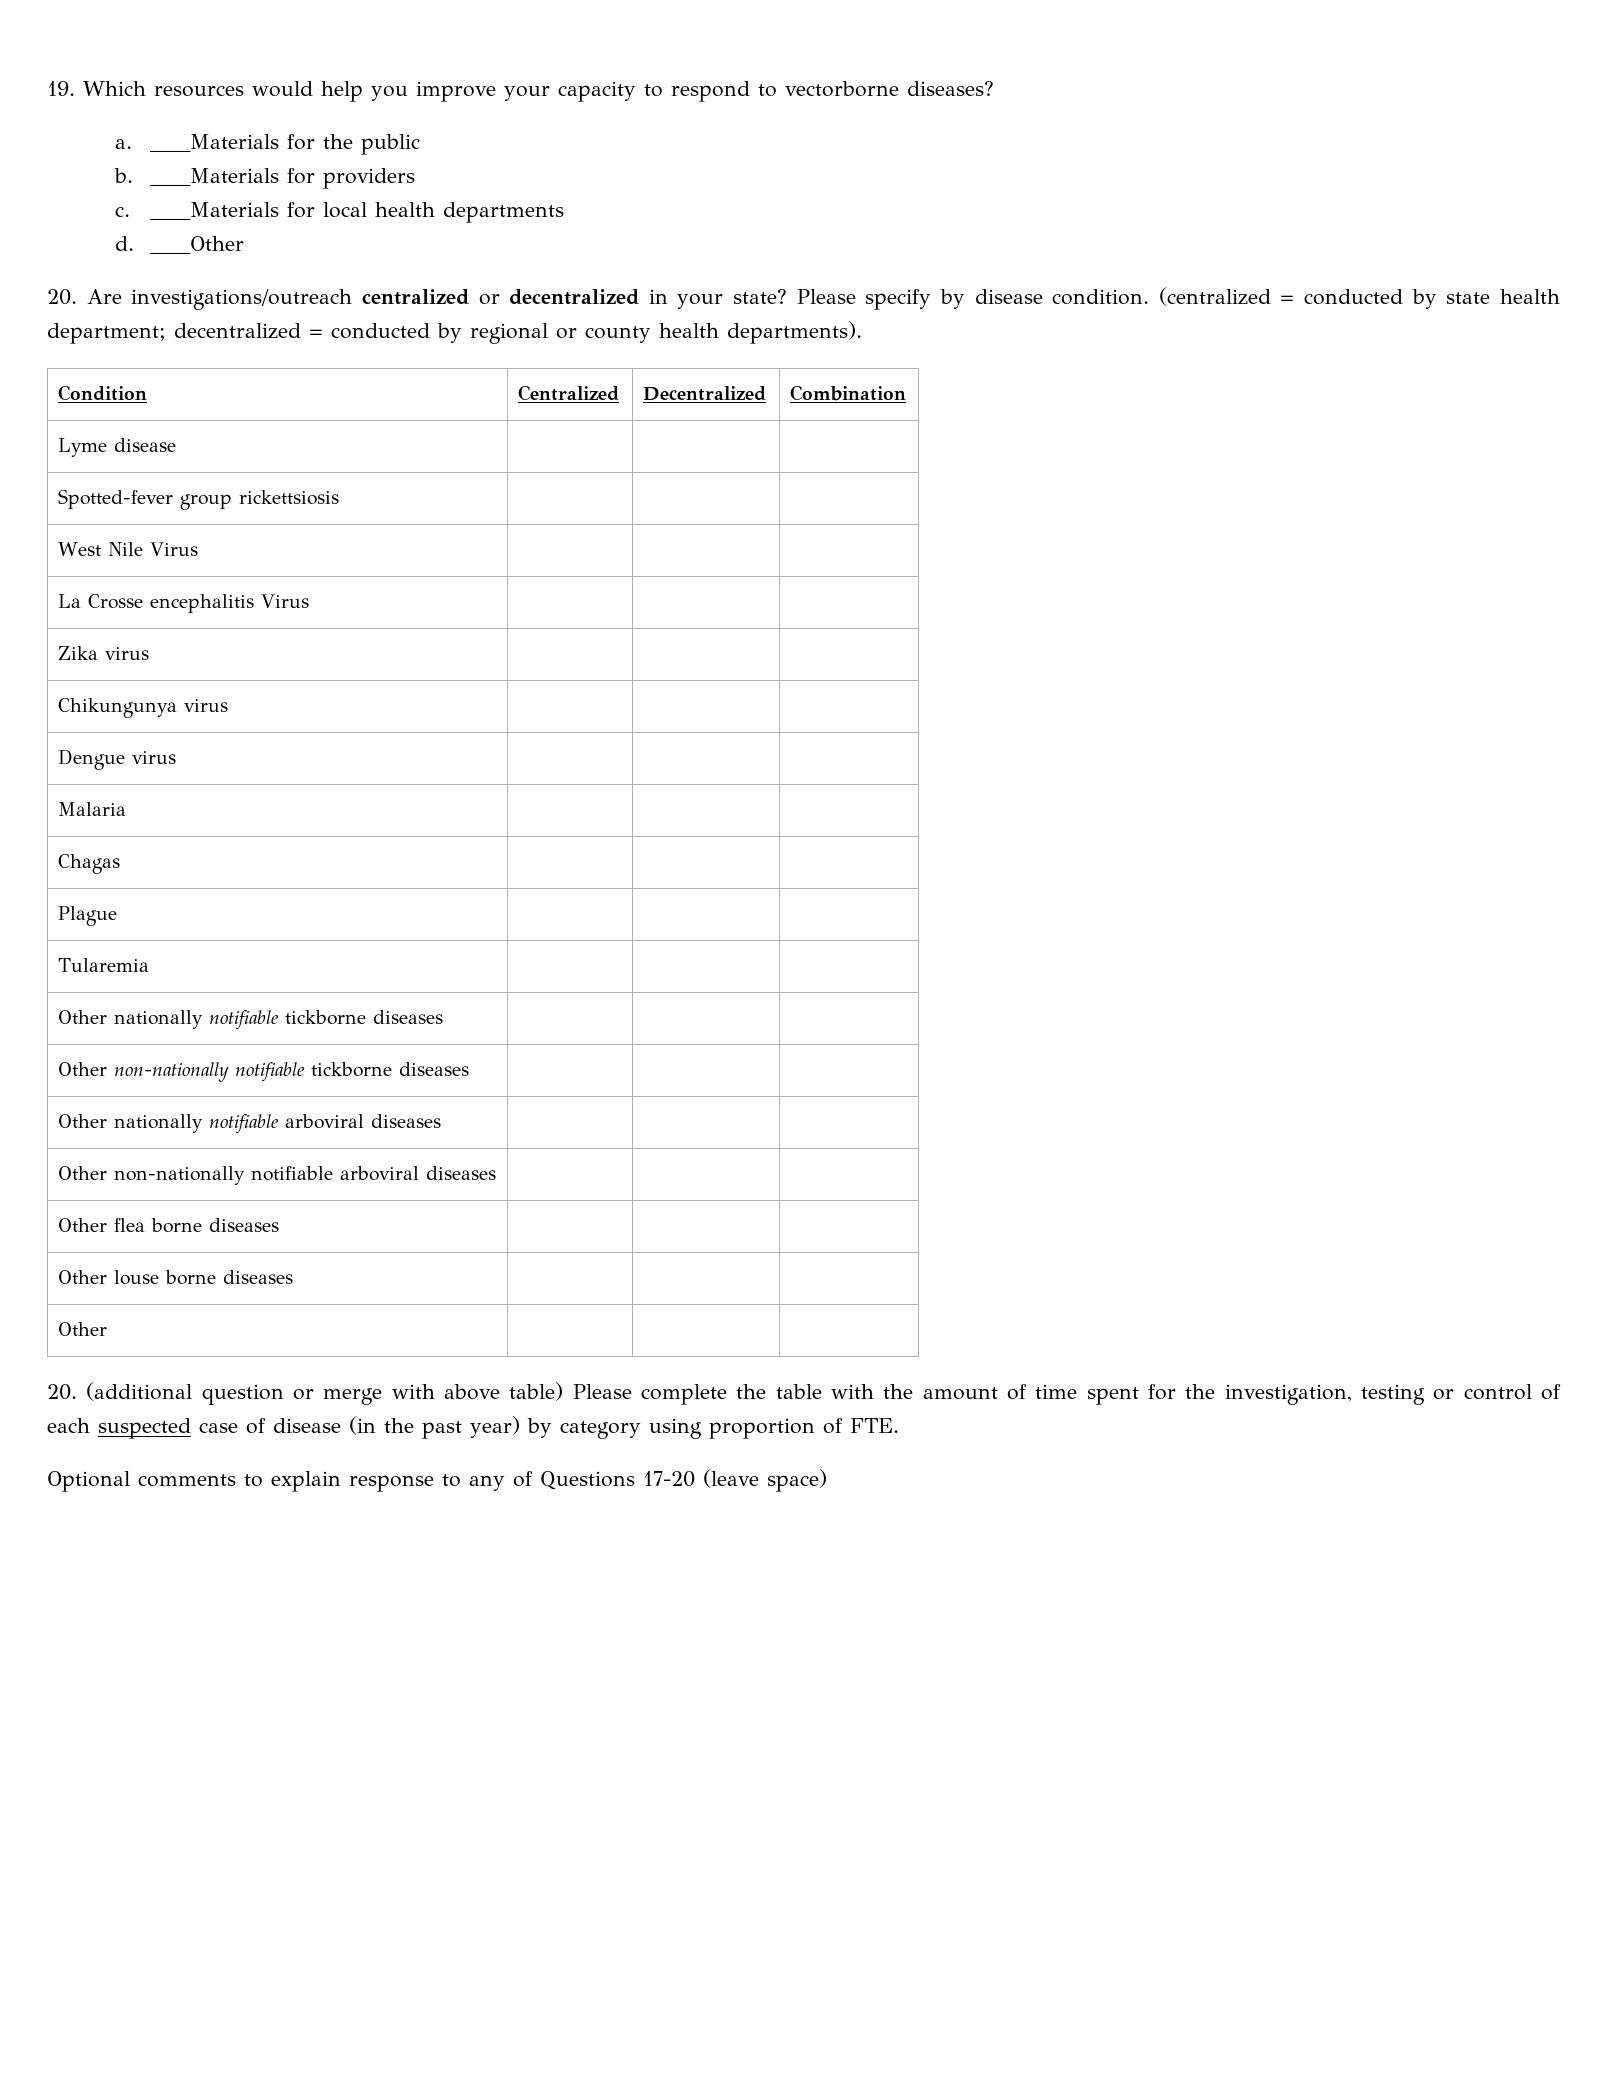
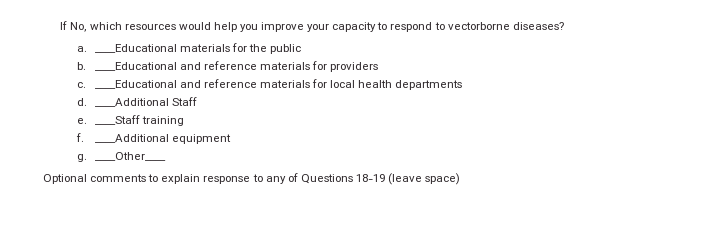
[47,81,146,96] 19. Which -> [60,21,122,32] If No, which
[149,134,279,152] ____Materials -> [94,44,230,53] ____Educational materials
[149,168,279,186] ____Materials -> [94,61,310,71] ____Educational and reference materials
[149,202,279,220] ____Materials -> [94,79,310,89] ____Educational and reference materials
[149,236,244,254] [47,287,1560,310] [47,321,862,344] [58,385,148,401] [518,385,620,401] [643,386,767,401] [790,385,907,401] [58,438,177,457] [58,489,340,510] [58,542,199,556] [58,594,310,613] [58,646,150,660] [58,698,229,718] [58,749,177,770] [58,802,127,816] [58,854,121,874] [58,906,118,926] [58,958,150,972] [58,1010,444,1030] [58,1062,470,1082] [58,1114,442,1134] [58,1166,497,1185] [58,1218,280,1233] [58,1270,294,1285] [58,1322,108,1336] [47,1382,1561,1405] [47,1416,899,1439] ____Other // 20. Are investigations/outreach centralized or decentralized in your state? Please specify by disease condition. (centralized = conducted by state health department; decentralized = conducted by regional or county health departments). // Condition | Centralized | Decentralized | Combination // Lyme disease | | | // Spotted-fever group rickettsiosis | | | // West Nile Virus | | | // La Crosse encephalitis Virus | | | // Zika virus | | | // Chikungunya virus | | | // Dengue virus | | | // Malaria | | | // Chagas | | | // Plague | | | // Tularemia | | | // Other nationally notifiable tickborne diseases | | | // Other non-nationally notifiable tickborne diseases | | | // Other nationally notifiable arboviral diseases | | | // Other non-nationally notifiable arboviral diseases | | | // Other flea borne diseases | | | // Other louse borne diseases | | | // Other | | | // 20. (additional question or merge with above table) Please complete the table with the amount of time spent for the investigation, testing or control of each suspected case of disease (in the past year) by category using proportion of FTE. -> [94,97,197,107] [77,115,184,126] [76,133,231,144] [77,152,166,162] ____Additional Staff // e. ____Staff training // f. ____Additional equipment // g. ____Other____
[643,1471,695,1487] 17-20 -> [355,174,385,182] 18-19

